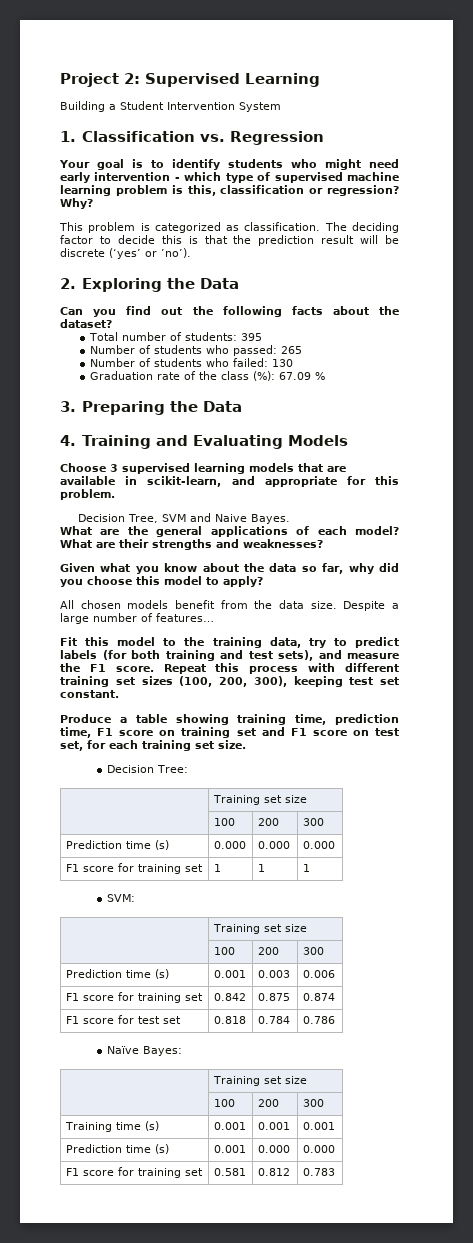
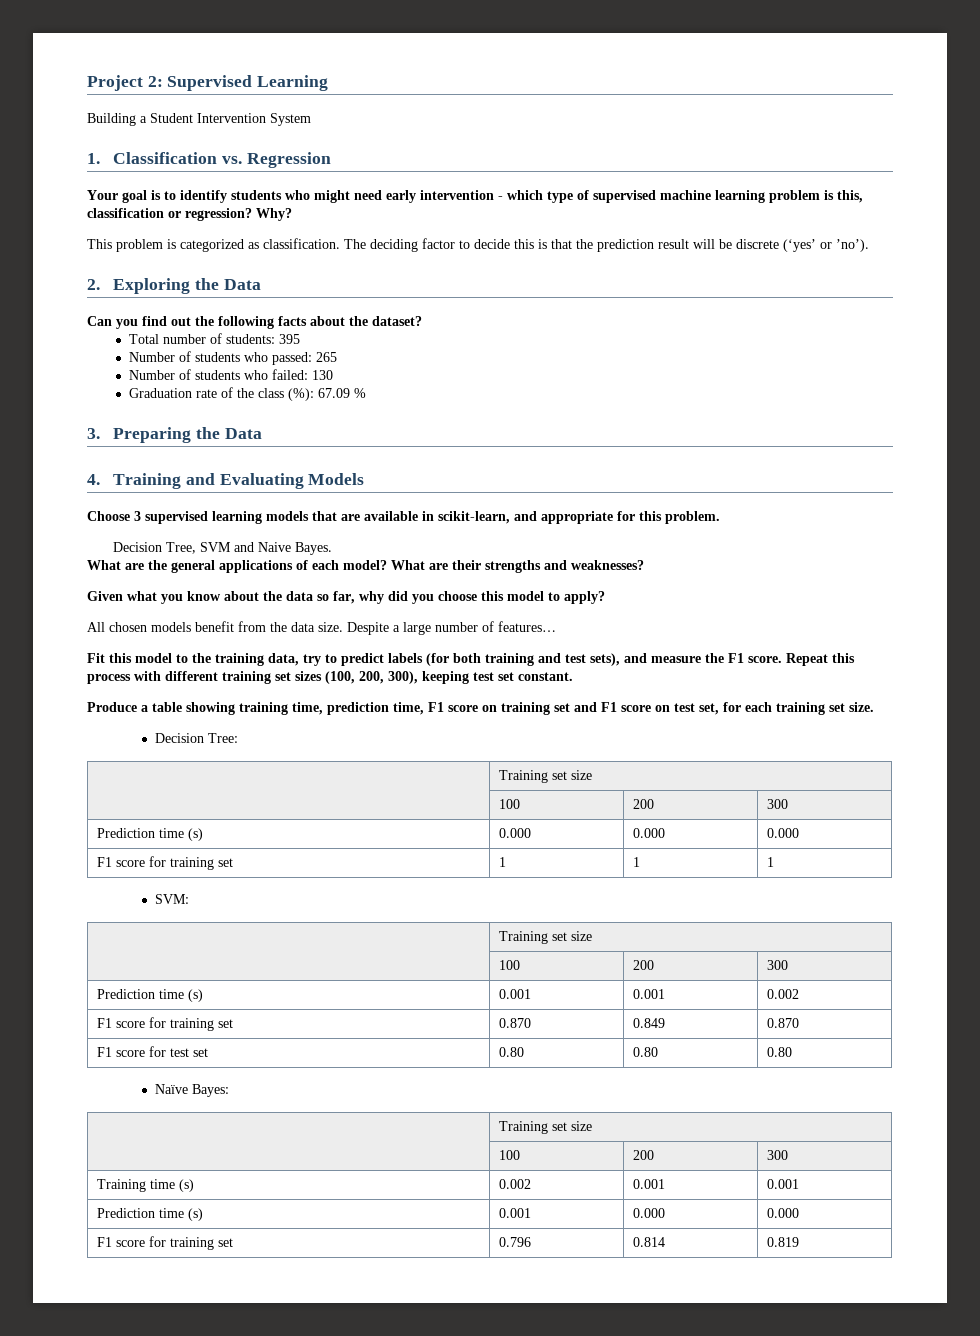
[257,970,290,978] [302,970,335,978] [65,992,203,1003] [213,993,246,1001] [257,993,290,1001] [302,993,335,1001] 0.003 | 0.006 // F1 score for training set | 0.842 | 0.875 | 0.874 -> [633,989,666,999] [767,989,800,999] [97,1017,234,1031] [499,1018,532,1028] [633,1018,666,1028] [767,1018,800,1028] 0.001 | 0.002 // F1 score for training set | 0.870 | 0.849 | 0.870
[213,1016,246,1024] [257,1016,290,1024] [302,1016,335,1024] 0.818 | 0.784 | 0.786 -> [499,1047,525,1057] [633,1047,659,1057] [767,1047,793,1057] 0.80 | 0.80 | 0.80
[213,1122,246,1130] 0.001 -> [499,1179,532,1189] 0.002
[213,1168,246,1176] [257,1168,290,1176] [302,1168,335,1176] 0.581 | 0.812 | 0.783 -> [499,1237,532,1247] [633,1237,666,1247] [767,1237,800,1247] 0.796 | 0.814 | 0.819

